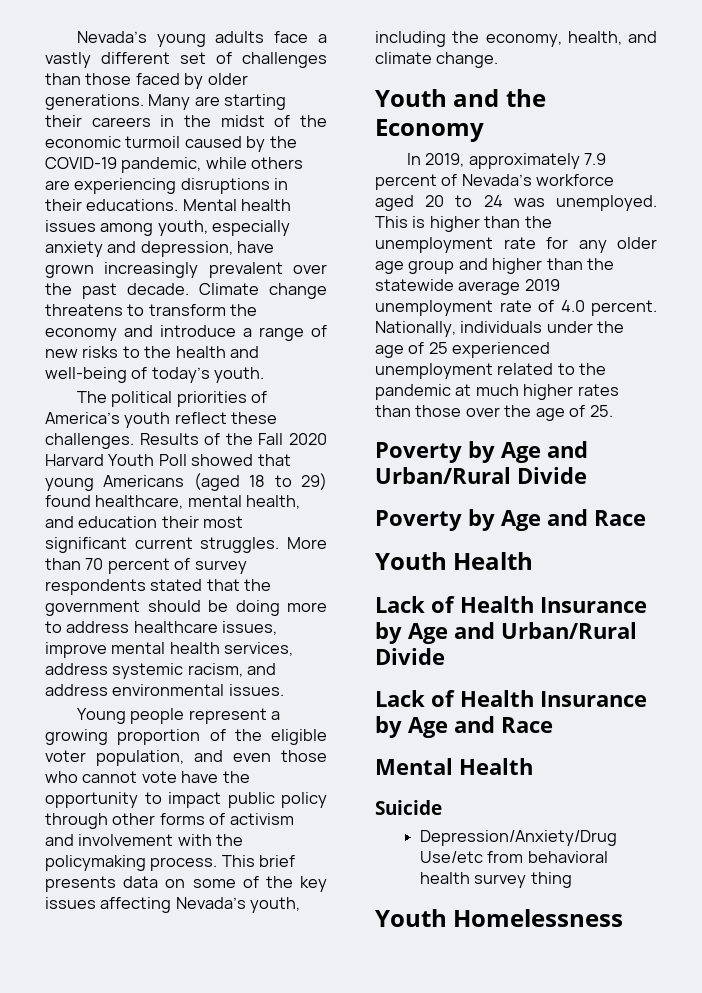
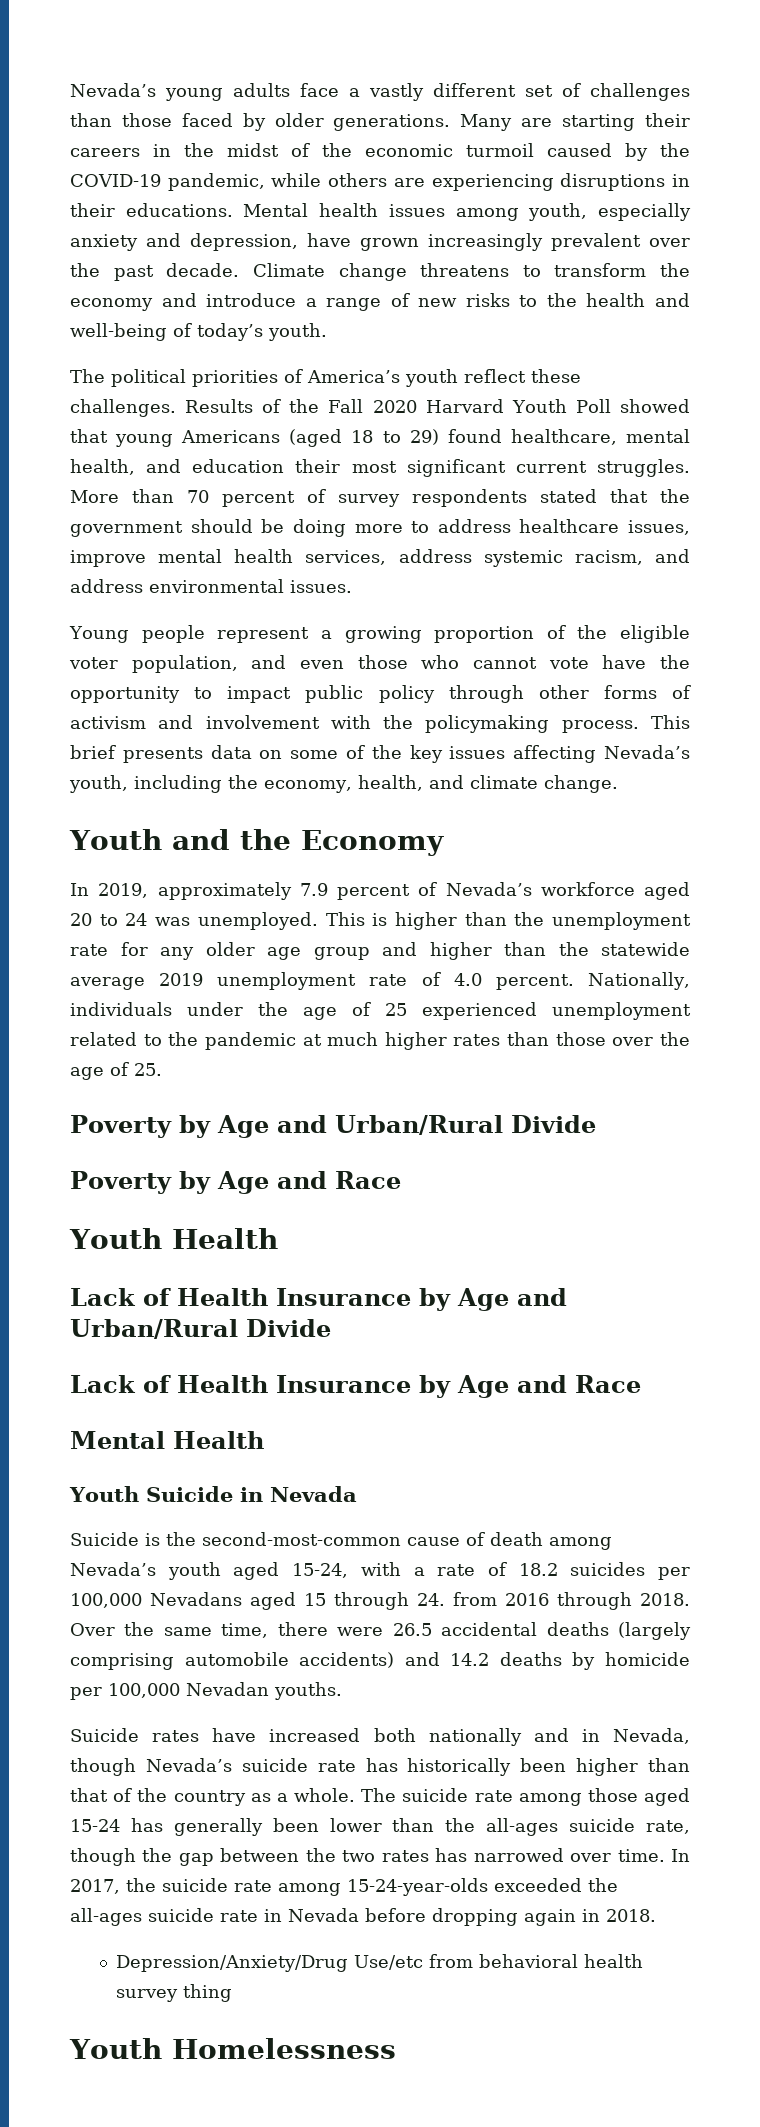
[375,800,442,815] Suicide -> [69,1486,357,1502] [70,1532,612,1550] [70,1562,690,1580] [70,1592,690,1610] [70,1622,692,1640] [70,1652,690,1670] [70,1682,342,1700] [70,1728,690,1746] [70,1758,690,1776] [70,1788,690,1806] [70,1818,691,1836] [70,1848,690,1866] [70,1878,618,1896] [70,1908,656,1926] Youth Suicide in Nevada // Suicide is the second-most-common cause of death among Nevada’s youth aged 15-24, with a rate of 18.2 suicides per 100,000 Nevadans aged 15 through 24. from 2016 through 2018. Over the same time, there were 26.5 accidental deaths (largely comprising automobile accidents) and 14.2 deaths by homicide per 100,000 Nevadan youths. // Suicide rates have increased both nationally and in Nevada, though Nevada’s suicide rate has historically been higher than that of the country as a whole. The suicide rate among those aged 15-24 has generally been lower than the all-ages suicide rate, though the gap between the two rates has narrowed over time. In 2017, the suicide rate among 15-24-year-olds exceeded the all-ages suicide rate in Nevada before dropping again in 2018.

